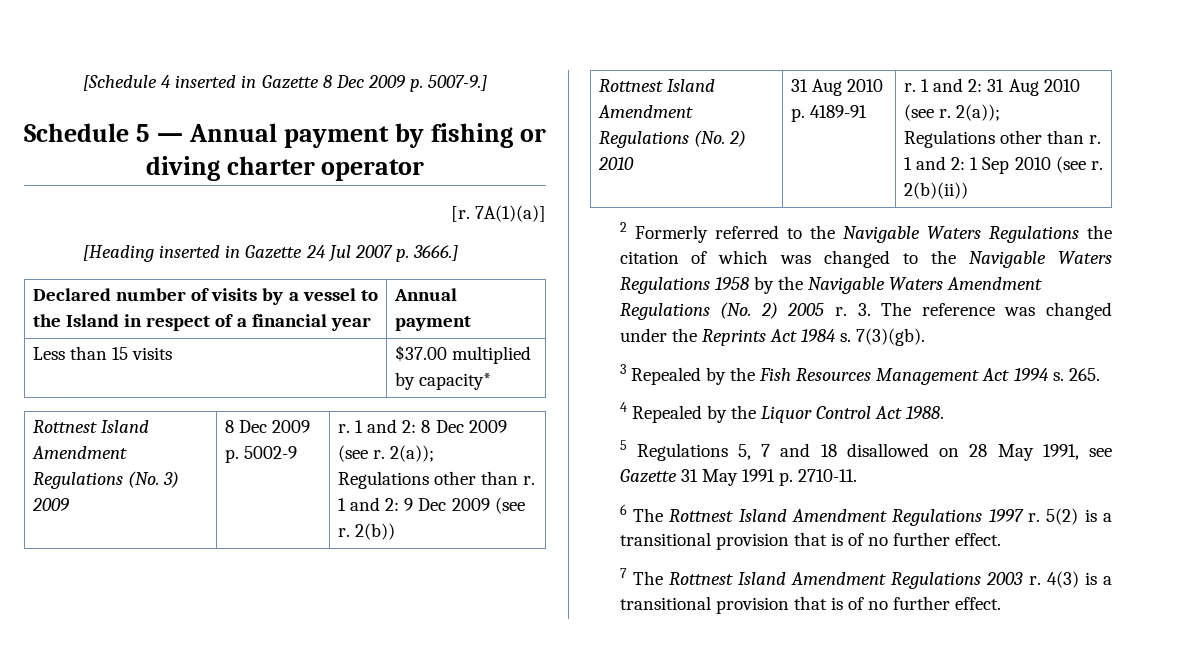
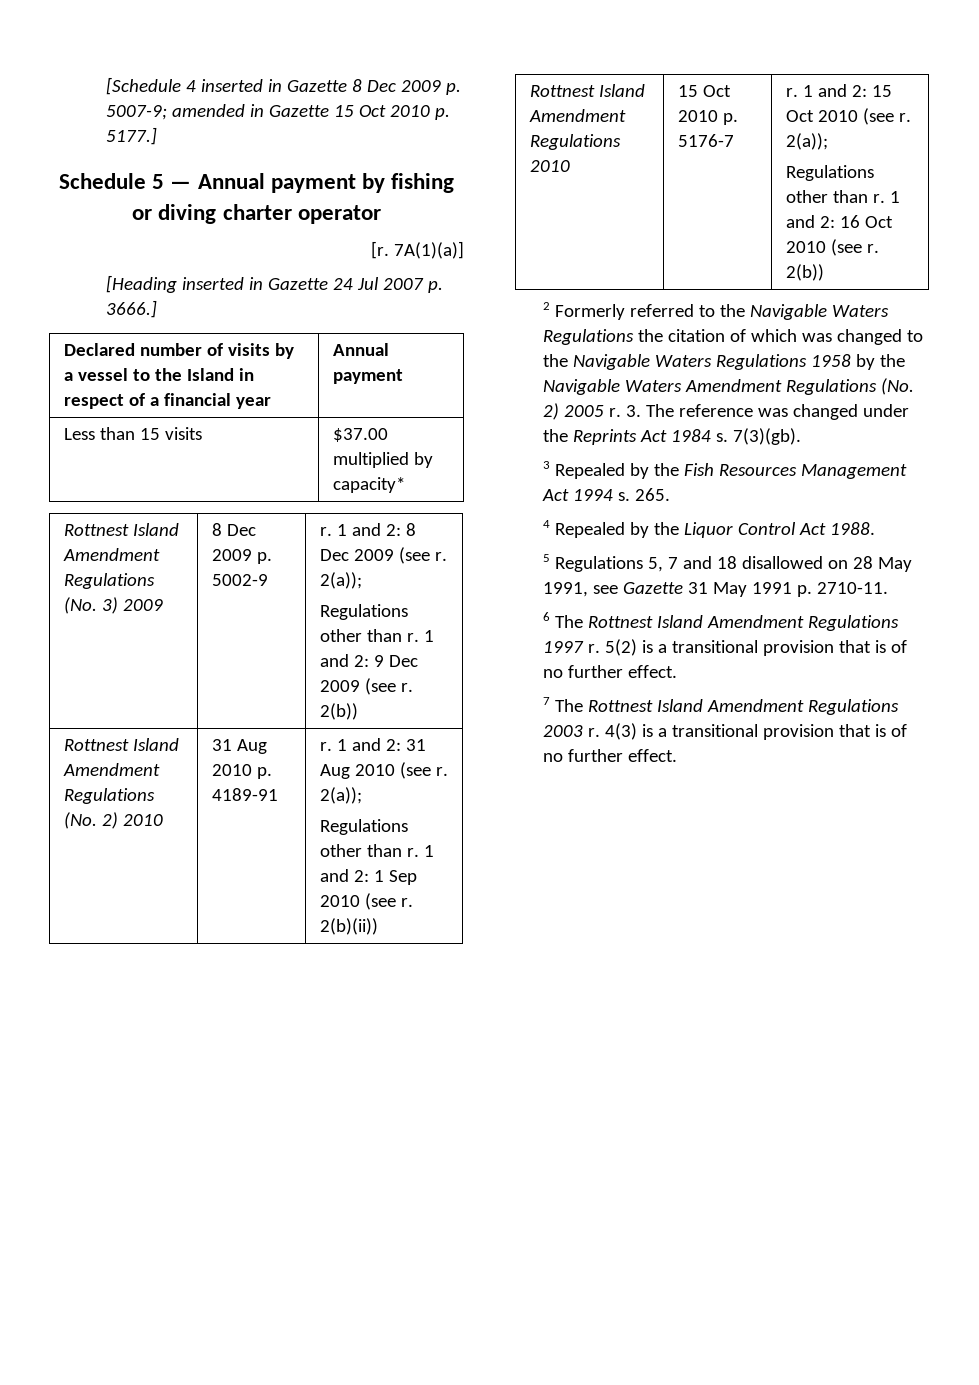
[428,75,488,91] 5007-9.] -> [105,104,450,120] [105,127,157,145] 5007-9; amended in Gazette 15 Oct 2010 p. 5177.]
(968, 190) none -> [529,84,645,97] [528,109,626,122] [529,134,621,150] [529,160,570,172] [677,85,731,97] [677,110,738,125] [677,134,734,147] [785,84,892,97] [785,108,911,125] [785,133,828,150] [785,165,874,181] [785,190,900,203] [785,215,893,228] [785,239,879,256] [785,264,824,281] // Rottnest Island Amendment Regulations 2010 | 15 Oct 2010 p. 5176-7 | r. 1 and 2: 15 Oct 2010 (see r. 2(a)); // Regulations other than r. 1 and 2: 16 Oct 2010 (see r. 2(b))

